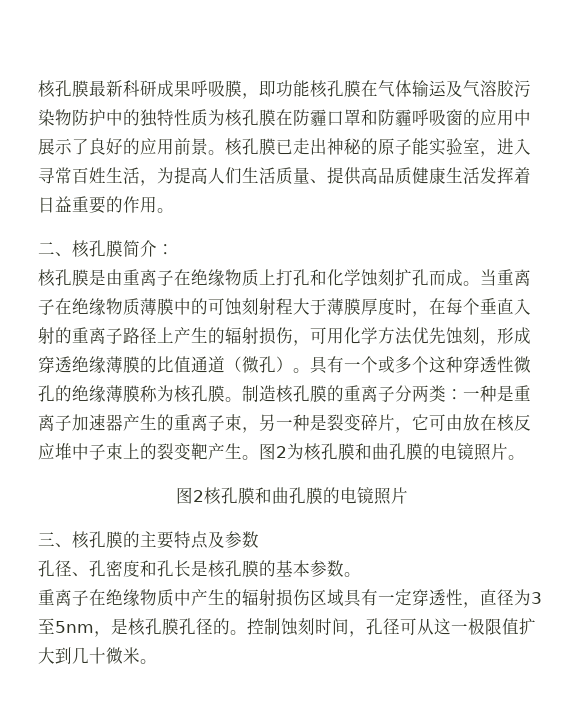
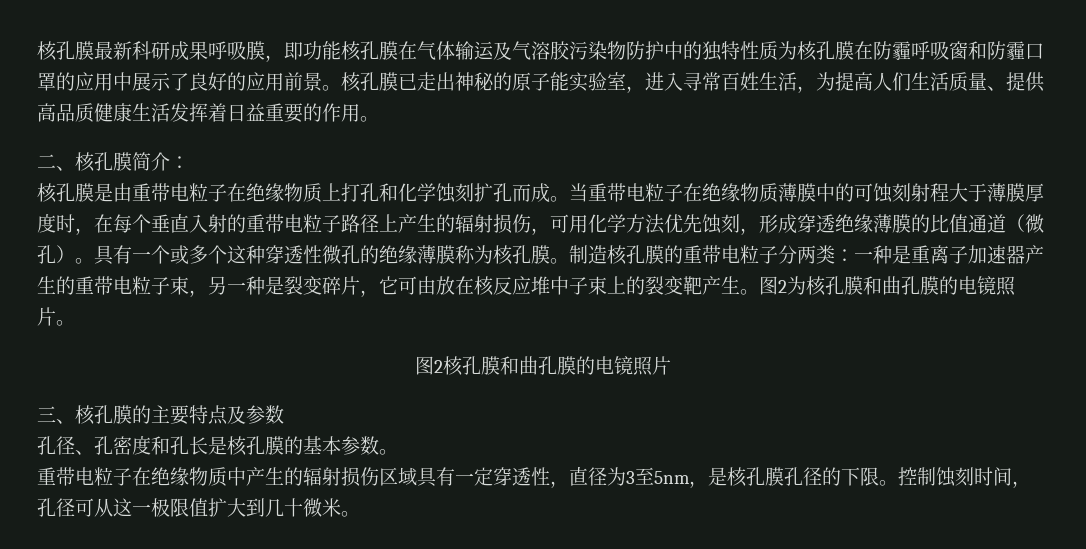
[327,109,463,126] 口罩和防霾呼吸窗 -> [911,41,1044,60] [37,72,56,91] 呼吸窗和防霾口罩
[140,269,157,286] 离 -> [151,183,208,202] 带电粒
[514,269,531,286] 离 -> [607,183,664,202] 带电粒
[89,327,106,344] 离 -> [265,214,322,233] 带电粒
[361,385,378,402] 离 -> [702,245,759,264] 带电粒
[191,414,208,431] 离 -> [94,276,151,295] 带电粒
[55,589,72,606] 离 -> [56,467,113,486] 带电粒
(230, 626) none -> [841,467,879,486] 下限

